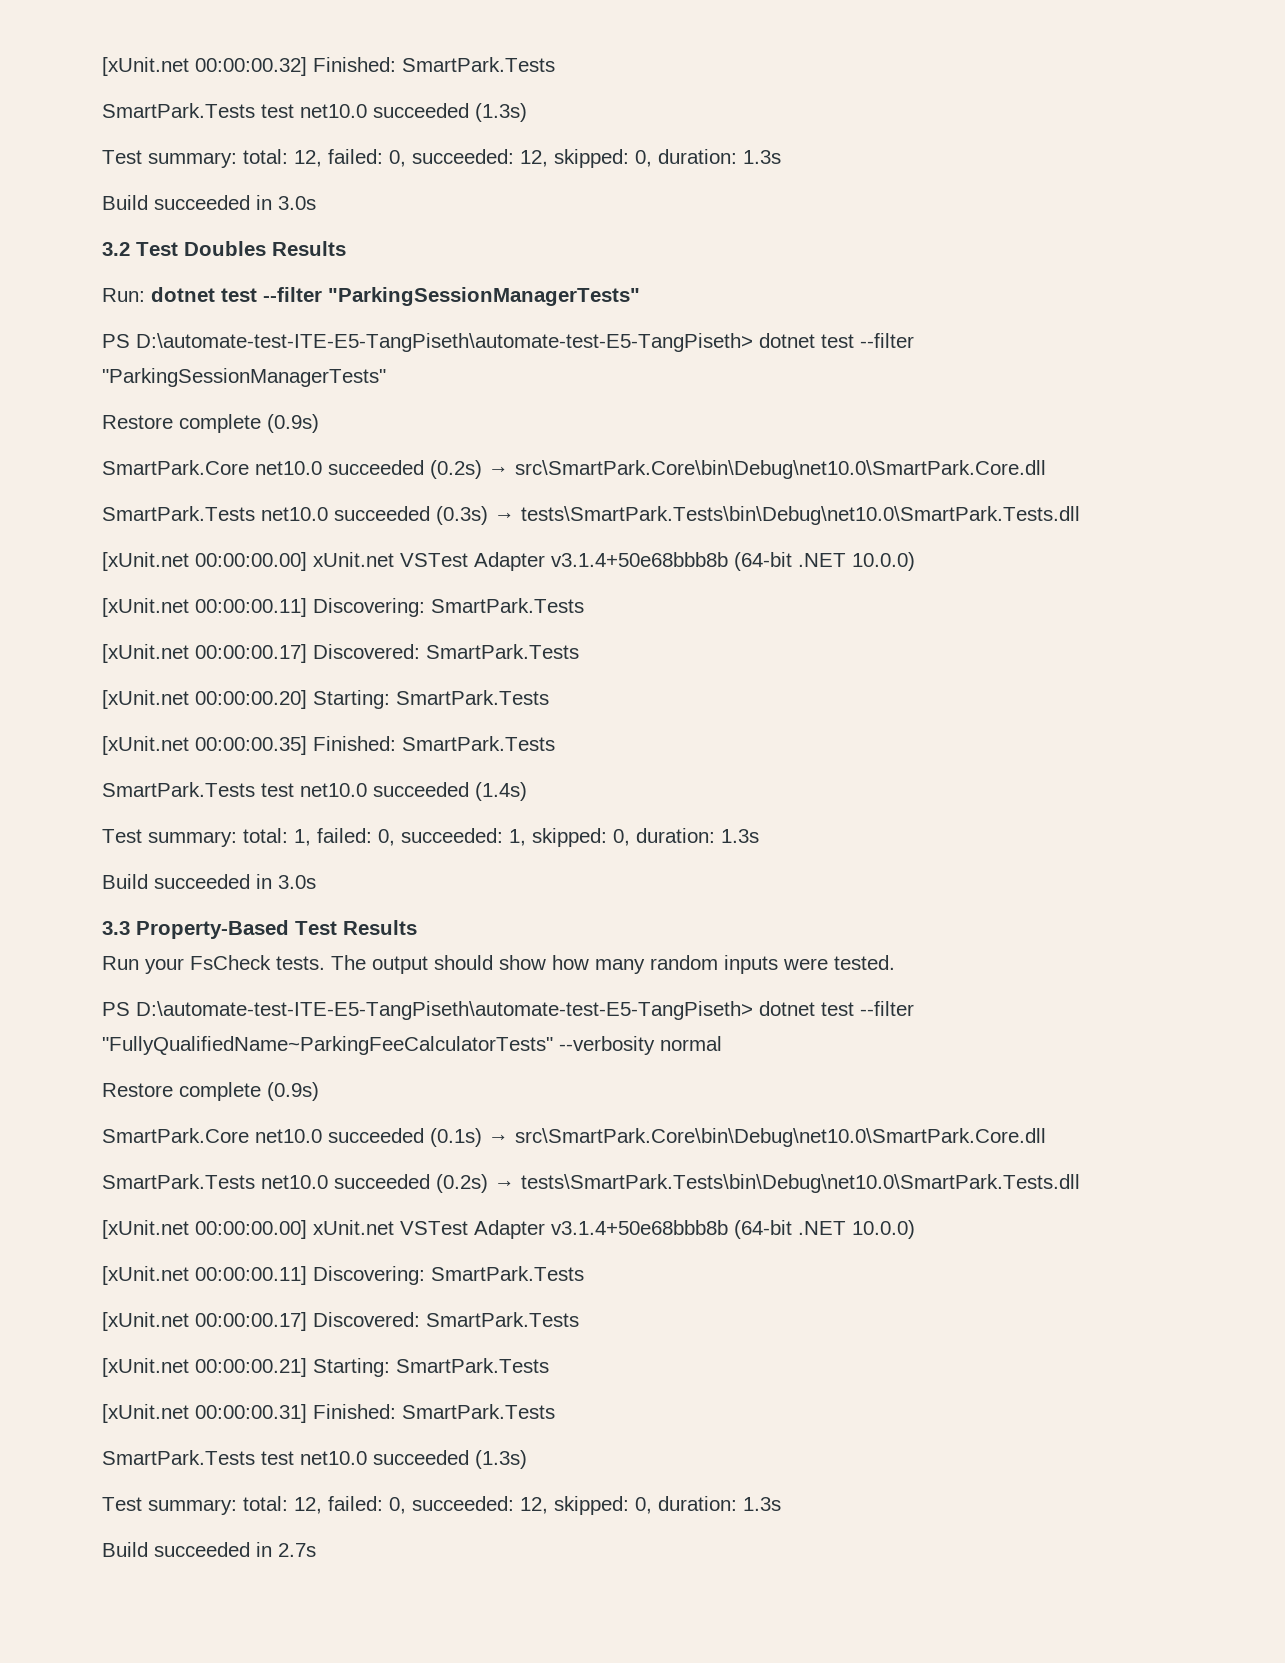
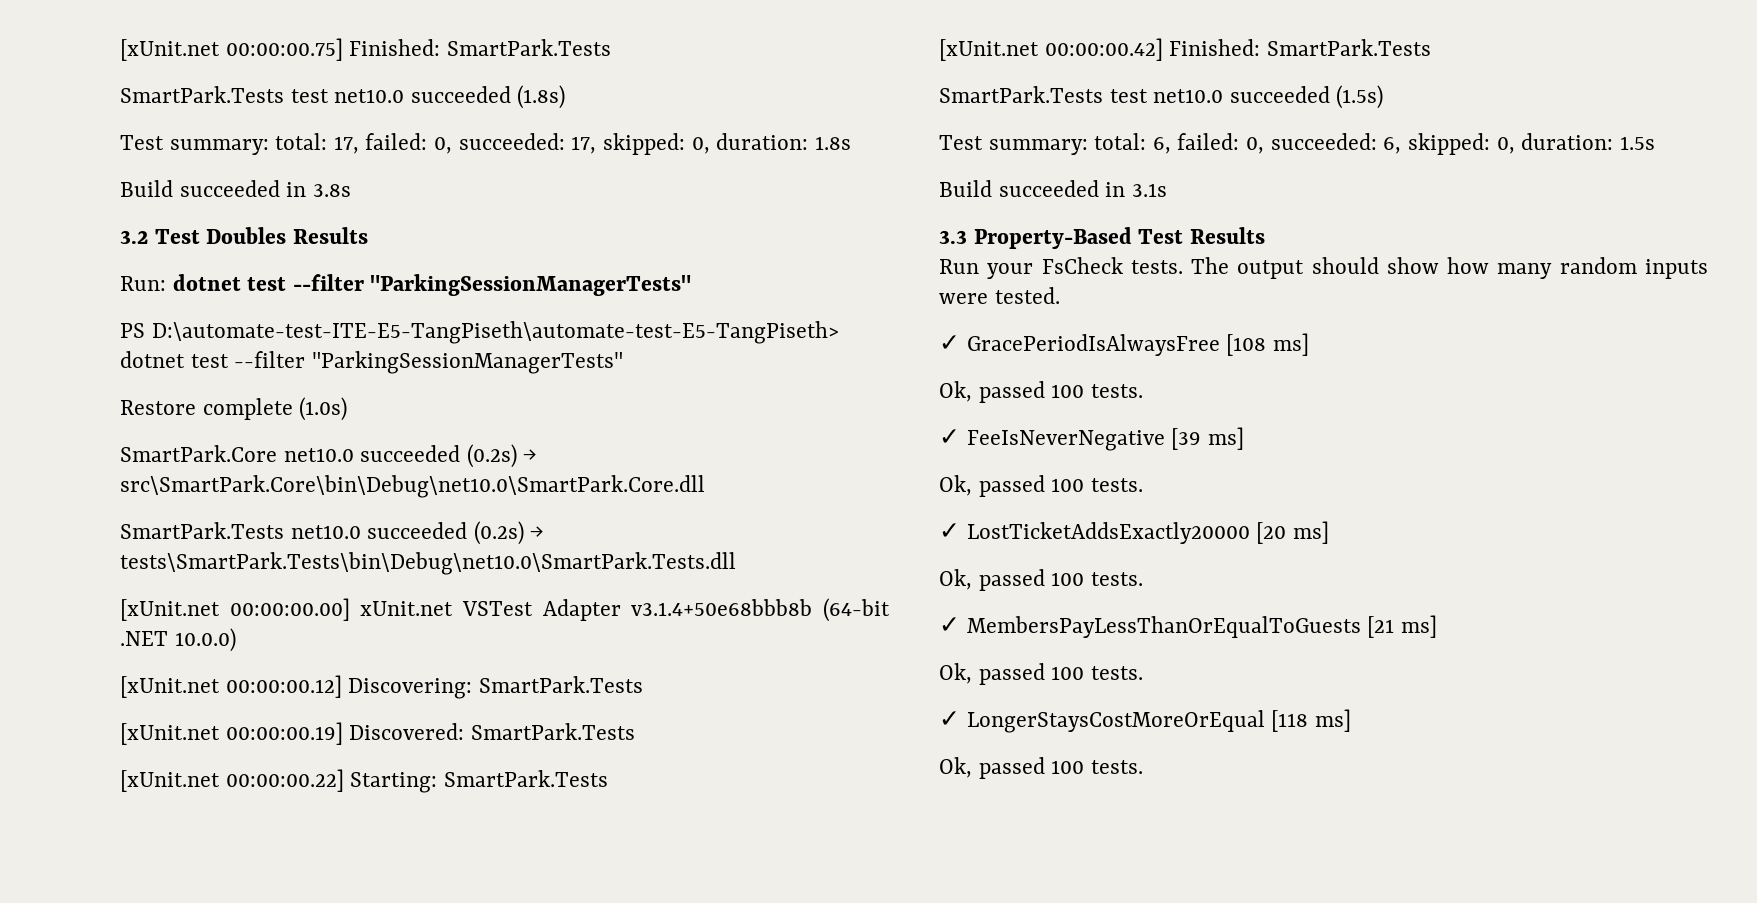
[102,57,555,76] [102,103,527,122] [102,149,781,168] [102,195,316,210] [xUnit.net 00:00:00.32] Finished: SmartPark.Tests // SmartPark.Tests test net10.0 succeeded (1.3s) // Test summary: total: 12, failed: 0, succeeded: 12, skipped: 0, duration: 1.3s // Build succeeded in 3.0s -> [120,38,611,61] [120,85,566,109] [120,133,851,155] [120,180,351,197] [xUnit.net 00:00:00.75] Finished: SmartPark.Tests // SmartPark.Tests test net10.0 succeeded (1.8s) // Test summary: total: 17, failed: 0, succeeded: 17, skipped: 0, duration: 1.8s // Build succeeded in 3.8s
[267,414,319,433] (0.9s) -> [299,397,348,421] (1.0s)
[436,506,488,525] (0.3s) -> [473,521,524,545] (0.2s)
[195,598,584,617] [102,644,579,663] [102,690,549,709] [102,736,555,755] [102,782,527,801] [102,828,759,847] [102,874,316,889] 00:00:00.11] Discovering: SmartPark.Tests // [xUnit.net 00:00:00.17] Discovered: SmartPark.Tests // [xUnit.net 00:00:00.20] Starting: SmartPark.Tests // [xUnit.net 00:00:00.35] Finished: SmartPark.Tests // SmartPark.Tests test net10.0 succeeded (1.4s) // Test summary: total: 1, failed: 0, succeeded: 1, skipped: 0, duration: 1.3s // Build succeeded in 3.0s -> [225,675,643,699] [120,722,635,745] [120,769,608,793] [939,38,1431,61] [939,85,1384,109] [939,133,1655,155] [939,180,1167,197] 00:00:00.12] Discovering: SmartPark.Tests // [xUnit.net 00:00:00.19] Discovered: SmartPark.Tests // [xUnit.net 00:00:00.22] Starting: SmartPark.Tests // [xUnit.net 00:00:00.42] Finished: SmartPark.Tests // SmartPark.Tests test net10.0 succeeded (1.5s) // Test summary: total: 6, failed: 0, succeeded: 6, skipped: 0, duration: 1.5s // Build succeeded in 3.1s
[102,1001,914,1020] [102,1036,722,1055] [102,1082,319,1101] [102,1128,1046,1147] [102,1174,1080,1193] [102,1220,915,1239] [102,1266,584,1285] [102,1312,579,1331] [102,1358,549,1377] [102,1404,555,1423] [102,1450,527,1469] [102,1496,781,1515] [102,1542,316,1557] PS D:\automate-test-ITE-E5-TangPiseth\automate-test-E5-TangPiseth> dotnet test --filter "FullyQualifiedName~ParkingFeeCalculatorTests" --verbosity normal // Restore complete (0.9s) // SmartPark.Core net10.0 succeeded (0.1s) → src\SmartPark.Core\bin\Debug\net10.0\SmartPark.Core.dll // SmartPark.Tests net10.0 succeeded (0.2s) → tests\SmartPark.Tests\bin\Debug\net10.0\SmartPark.Tests.dll // [xUnit.net 00:00:00.00] xUnit.net VSTest Adapter v3.1.4+50e68bbb8b (64-bit .NET 10.0.0) // [xUnit.net 00:00:00.11] Discovering: SmartPark.Tests // [xUnit.net 00:00:00.17] Discovered: SmartPark.Tests // [xUnit.net 00:00:00.21] Starting: SmartPark.Tests // [xUnit.net 00:00:00.31] Finished: SmartPark.Tests // SmartPark.Tests test net10.0 succeeded (1.3s) // Test summary: total: 12, failed: 0, succeeded: 12, skipped: 0, duration: 1.3s // Build succeeded in 2.7s -> [939,333,1309,356] [939,381,1143,403] [939,427,1244,451] [939,475,1143,497] [939,521,1329,544] [939,569,1143,591] [939,615,1437,638] [939,663,1143,685] [939,709,1351,733] [939,757,1143,779] ✓ GracePeriodIsAlwaysFree [108 ms] // Ok, passed 100 tests. // ✓ FeeIsNeverNegative [39 ms] // Ok, passed 100 tests. // ✓ LostTicketAddsExactly20000 [20 ms] // Ok, passed 100 tests. // ✓ MembersPayLessThanOrEqualToGuests [21 ms] // Ok, passed 100 tests. // ✓ LongerStaysCostMoreOrEqual [118 ms] // Ok, passed 100 tests.

